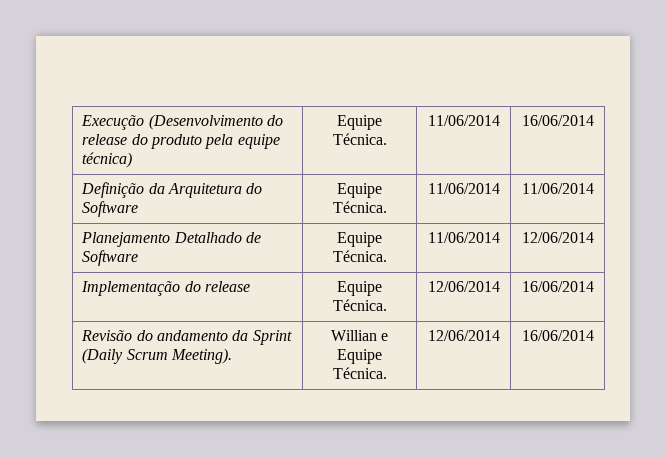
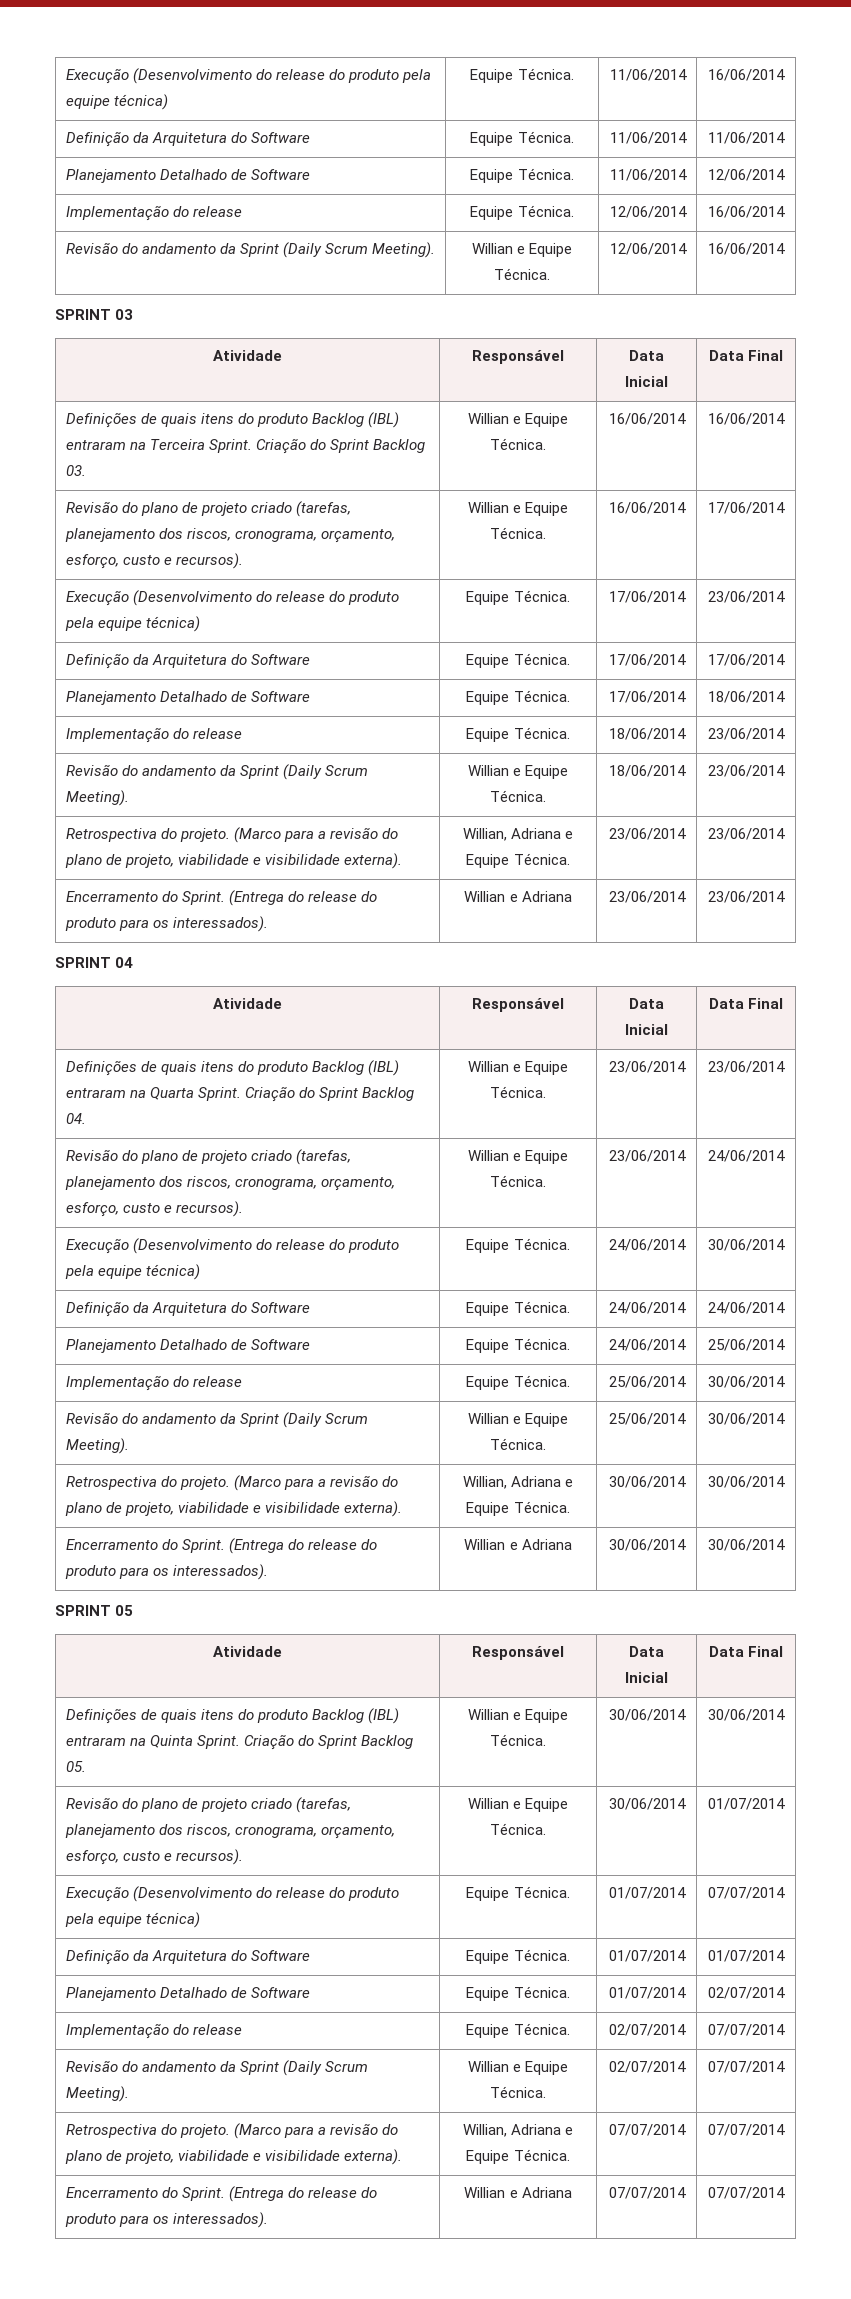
(594, 335) none -> [55,309,134,320] [213,350,282,361] [472,350,564,364] [629,350,664,361] [625,376,668,387] [708,350,784,361] [65,412,399,428] [65,439,425,454] [65,465,86,476] [467,413,569,427] [490,438,546,450] [608,413,686,425] [708,413,785,425] [65,501,351,517] [64,528,395,543] [65,553,243,569] [467,502,569,516] [490,527,546,539] [608,502,686,514] [708,502,785,514] [65,590,399,606] [64,616,200,632] [466,590,570,605] [608,591,686,603] [708,591,785,603] [65,654,310,669] [466,653,570,668] [608,654,686,666] [708,654,785,666] [65,691,310,705] [466,690,570,705] [608,691,686,703] [708,691,785,703] [65,728,242,743] [466,727,570,742] [608,728,686,740] [708,728,785,740] [65,764,368,780] [65,790,129,806] [467,765,569,779] [490,790,546,802] [608,765,686,777] [708,765,785,777] [65,827,398,843] [64,853,402,869] [462,828,574,841] [466,853,570,868] [608,828,686,840] [708,828,785,840] [65,890,377,906] [64,916,268,932] [464,891,572,902] [608,891,686,903] [708,891,785,903] [55,957,134,968] [213,998,282,1009] [472,998,564,1012] [629,998,664,1009] [625,1024,668,1035] [708,998,784,1009] [65,1060,399,1076] [65,1087,414,1102] [65,1113,86,1124] [467,1061,569,1075] [490,1086,546,1098] [608,1061,686,1073] [708,1061,785,1073] [65,1149,351,1165] [64,1176,395,1191] [65,1201,243,1217] [467,1150,569,1164] [490,1175,546,1187] [608,1150,686,1162] [708,1150,785,1162] [65,1238,399,1254] [64,1264,200,1280] [466,1238,570,1253] [608,1239,686,1251] [708,1239,785,1251] [65,1302,310,1317] [466,1301,570,1316] [608,1302,686,1314] [708,1302,785,1314] [65,1339,310,1353] [466,1338,570,1353] [608,1339,686,1351] [708,1339,785,1351] [65,1376,242,1391] [466,1375,570,1390] [608,1376,686,1388] [708,1376,785,1388] [65,1412,368,1428] [65,1438,129,1454] [467,1413,569,1427] [490,1438,546,1450] [608,1413,686,1425] [708,1413,785,1425] [65,1475,398,1491] [64,1501,402,1517] [462,1476,574,1489] [466,1501,570,1516] [608,1476,686,1488] [708,1476,785,1488] [65,1538,377,1554] [64,1564,268,1580] [464,1539,572,1550] [608,1539,686,1551] [708,1539,785,1551] [55,1605,134,1616] [213,1646,282,1657] [472,1646,564,1660] [629,1646,664,1657] [625,1672,668,1683] [708,1646,784,1657] [65,1708,399,1724] [65,1735,413,1750] [65,1761,86,1772] [467,1709,569,1723] [490,1734,546,1746] [608,1709,686,1721] [708,1709,785,1721] [65,1797,351,1813] [64,1824,395,1839] [65,1849,243,1865] [467,1798,569,1812] [490,1823,546,1835] [608,1798,686,1810] [708,1798,785,1810] [65,1886,399,1902] [64,1912,200,1928] [466,1886,570,1901] [608,1887,686,1899] [708,1887,785,1899] [65,1950,310,1965] [466,1949,570,1964] [608,1950,686,1962] [708,1950,785,1962] [65,1987,310,2001] [466,1986,570,2001] [608,1987,686,1999] [708,1987,785,1999] [65,2024,242,2039] [466,2023,570,2038] [608,2024,686,2036] [708,2024,785,2036] [65,2060,368,2076] [65,2086,129,2102] [467,2061,569,2075] [490,2086,546,2098] [608,2061,686,2073] [708,2061,785,2073] [65,2123,398,2139] [64,2149,402,2165] [462,2124,574,2137] [466,2149,570,2164] [608,2124,686,2136] [708,2124,785,2136] [65,2186,377,2202] [64,2212,268,2228] [464,2187,572,2198] [608,2187,686,2199] [708,2187,785,2199] // SPRINT 03 // Atividade | Responsável | Data Inicial | Data Final // Definições de quais itens do produto Backlog (IBL) entraram na Terceira Sprint. Criação do Sprint Backlog 03. | Willian e Equipe Técnica. | 16/06/2014 | 16/06/2014 // Revisão do plano de projeto criado (tarefas, planejamento dos riscos, cronograma, orçamento, esforço, custo e recursos). | Willian e Equipe Técnica. | 16/06/2014 | 17/06/2014 // Execução (Desenvolvimento do release do produto pela equipe técnica) | Equipe Técnica. | 17/06/2014 | 23/06/2014 // Definição da Arquitetura do Software | Equipe Técnica. | 17/06/2014 | 17/06/2014 // Planejamento Detalhado de Software | Equipe Técnica. | 17/06/2014 | 18/06/2014 // Implementação do release | Equipe Técnica. | 18/06/2014 | 23/06/2014 // Revisão do andamento da Sprint (Daily Scrum Meeting). | Willian e Equipe Técnica. | 18/06/2014 | 23/06/2014 // Retrospectiva do projeto. (Marco para a revisão do plano de projeto, viabilidade e visibilidade externa). | Willian, Adriana e Equipe Técnica. | 23/06/2014 | 23/06/2014 // Encerramento do Sprint. (Entrega do release do produto para os interessados). | Willian e Adriana | 23/06/2014 | 23/06/2014 // SPRINT 04 // Atividade | Responsável | Data Inicial | Data Final // Definições de quais itens do produto Backlog (IBL) entraram na Quarta Sprint. Criação do Sprint Backlog 04. | Willian e Equipe Técnica. | 23/06/2014 | 23/06/2014 // Revisão do plano de projeto criado (tarefas, planejamento dos riscos, cronograma, orçamento, esforço, custo e recursos). | Willian e Equipe Técnica. | 23/06/2014 | 24/06/2014 // Execução (Desenvolvimento do release do produto pela equipe técnica) | Equipe Técnica. | 24/06/2014 | 30/06/2014 // Definição da Arquitetura do Software | Equipe Técnica. | 24/06/2014 | 24/06/2014 // Planejamento Detalhado de Software | Equipe Técnica. | 24/06/2014 | 25/06/2014 // Implementação do release | Equipe Técnica. | 25/06/2014 | 30/06/2014 // Revisão do andamento da Sprint (Daily Scrum Meeting). | Willian e Equipe Técnica. | 25/06/2014 | 30/06/2014 // Retrospectiva do projeto. (Marco para a revisão do plano de projeto, viabilidade e visibilidade externa). | Willian, Adriana e Equipe Técnica. | 30/06/2014 | 30/06/2014 // Encerramento do Sprint. (Entrega do release do produto para os interessados). | Willian e Adriana | 30/06/2014 | 30/06/2014 // SPRINT 05 // Atividade | Responsável | Data Inicial | Data Final // Definições de quais itens do produto Backlog (IBL) entraram na Quinta Sprint. Criação do Sprint Backlog 05. | Willian e Equipe Técnica. | 30/06/2014 | 30/06/2014 // Revisão do plano de projeto criado (tarefas, planejamento dos riscos, cronograma, orçamento, esforço, custo e recursos). | Willian e Equipe Técnica. | 30/06/2014 | 01/07/2014 // Execução (Desenvolvimento do release do produto pela equipe técnica) | Equipe Técnica. | 01/07/2014 | 07/07/2014 // Definição da Arquitetura do Software | Equipe Técnica. | 01/07/2014 | 01/07/2014 // Planejamento Detalhado de Software | Equipe Técnica. | 01/07/2014 | 02/07/2014 // Implementação do release | Equipe Técnica. | 02/07/2014 | 07/07/2014 // Revisão do andamento da Sprint (Daily Scrum Meeting). | Willian e Equipe Técnica. | 02/07/2014 | 07/07/2014 // Retrospectiva do projeto. (Marco para a revisão do plano de projeto, viabilidade e visibilidade externa). | Willian, Adriana e Equipe Técnica. | 07/07/2014 | 07/07/2014 // Encerramento do Sprint. (Entrega do release do produto para os interessados). | Willian e Adriana | 07/07/2014 | 07/07/2014

